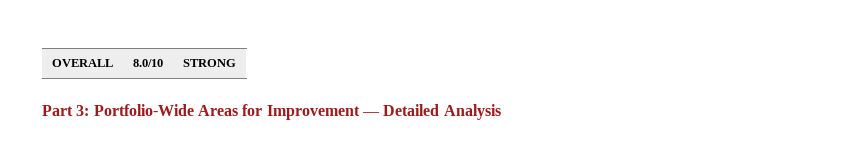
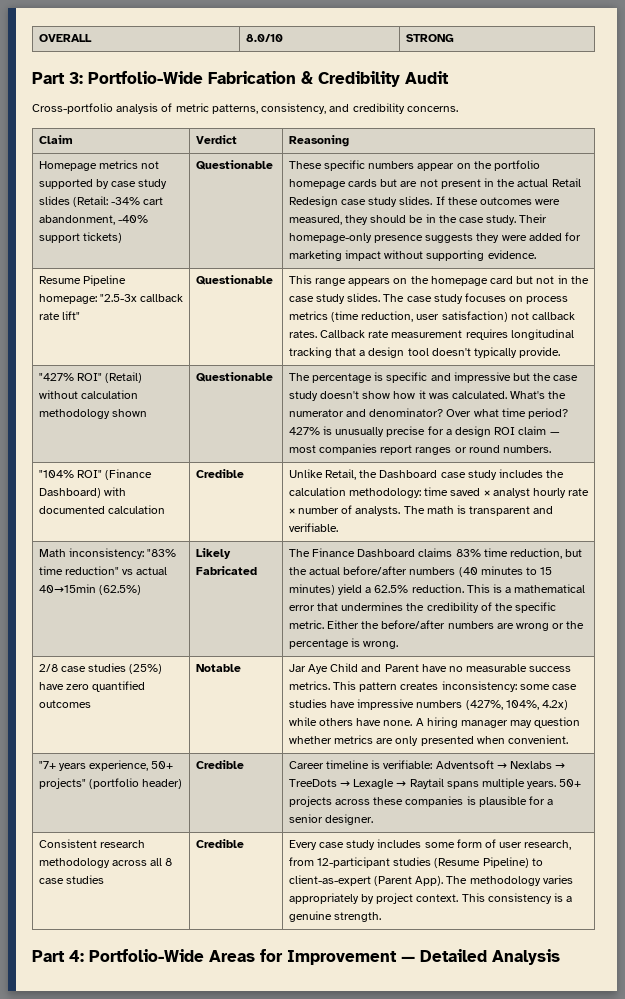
(194, 110) none -> [208,71,449,87] [32,103,458,114] [38,135,73,144] [195,135,237,144] [288,135,349,147] [38,160,160,171] [38,179,168,189] [38,196,164,207] [38,215,148,225] [38,232,122,243] [195,160,273,170] [288,160,540,171] [288,178,581,189] [288,196,561,207] [288,214,548,225] [288,232,581,243] [288,250,536,261] [38,275,126,286] [38,294,184,304] [38,311,80,320] [195,275,273,285] [288,275,589,286] [288,293,569,304] [288,311,575,322] [288,329,574,340] [288,347,561,358] [38,372,143,383] [38,390,138,399] [38,409,147,419] [195,372,273,382] [288,372,579,383] [288,390,567,401] [288,408,568,419] [288,426,560,437] [288,444,551,455] [38,469,153,480] [38,487,126,498] [38,505,165,514] [195,469,244,478] [288,469,565,480] [288,487,590,498] [288,505,554,516] [288,523,338,532] [38,548,177,559] [38,566,168,575] [38,584,141,595] [195,548,231,559] [195,566,257,575] [288,548,583,559] [288,566,553,577] [288,584,586,595] [288,602,557,613] [288,620,585,631] [288,638,399,649] [38,663,163,674] [38,681,146,692] [38,700,91,708] [195,664,241,672] [288,663,572,674] [288,681,577,692] [288,699,568,710] [288,717,581,728] [288,735,568,746] [38,760,174,771] [38,778,183,789] [195,760,244,769] [288,760,566,769] [288,778,582,789] [288,796,554,807] [288,814,373,825] [38,839,145,848] [38,858,173,868] [38,875,104,884] [195,839,244,848] [288,839,572,850] [288,857,543,868] [288,875,573,886] [288,893,573,904] [288,911,381,922] [32,949,204,962] Fabrication & Credibility Audit // Cross-portfolio analysis of metric patterns, consistency, and credibility concerns. // Claim | Verdict | Reasoning // Homepage metrics not supported by case study slides (Retail: -34% cart abandonment, -40% support tickets) | Questionable | These specific numbers appear on the portfolio homepage cards but are not present in the actual Retail Redesign case study slides. If these outcomes were measured, they should be in the case study. Their homepage-only presence suggests they were added for marketing impact without supporting evidence. // Resume Pipeline homepage: "2.5-3x callback rate lift" | Questionable | This range appears on the homepage card but not in the case study slides. The case study focuses on process metrics (time reduction, user satisfaction) not callback rates. Callback rate measurement requires longitudinal tracking that a design tool doesn't typically provide. // "427% ROI" (Retail) without calculation methodology shown | Questionable | The percentage is specific and impressive but the case study doesn't show how it was calculated. What's the numerator and denominator? Over what time period? 427% is unusually precise for a design ROI claim — most companies report ranges or round numbers. // "104% ROI" (Finance Dashboard) with documented calculation | Credible | Unlike Retail, the Dashboard case study includes the calculation methodology: time saved × analyst hourly rate × number of analysts. The math is transparent and verifiable. // Math inconsistency: "83% time reduction" vs actual 40→15min (62.5%) | Likely Fabricated | The Finance Dashboard claims 83% time reduction, but the actual before/after numbers (40 minutes to 15 minutes) yield a 62.5% reduction. This is a mathematical error that undermines the credibility of the specific metric. Either the before/after numbers are wrong or the percentage is wrong. // 2/8 case studies (25%) have zero quantified outcomes | Notable | Jar Aye Child and Parent have no measurable success metrics. This pattern creates inconsistency: some case studies have impressive numbers (427%, 104%, 4.2x) while others have none. A hiring manager may question whether metrics are only presented when convenient. // "7+ years experience, 50+ projects" (portfolio header) | Credible | Career timeline is verifiable: Adventsoft → Nexlabs → TreeDots → Lexagle → Raytail spans multiple years. 50+ projects across these companies is plausible for a senior designer. // Consistent research methodology across all 8 case studies | Credible | Every case study includes some form of user research, from 12-participant studies (Resume Pipeline) to client-as-expert (Parent App). The methodology varies appropriately by project context. This consistency is a genuine strength. // Part 4: Portfolio-Wide

